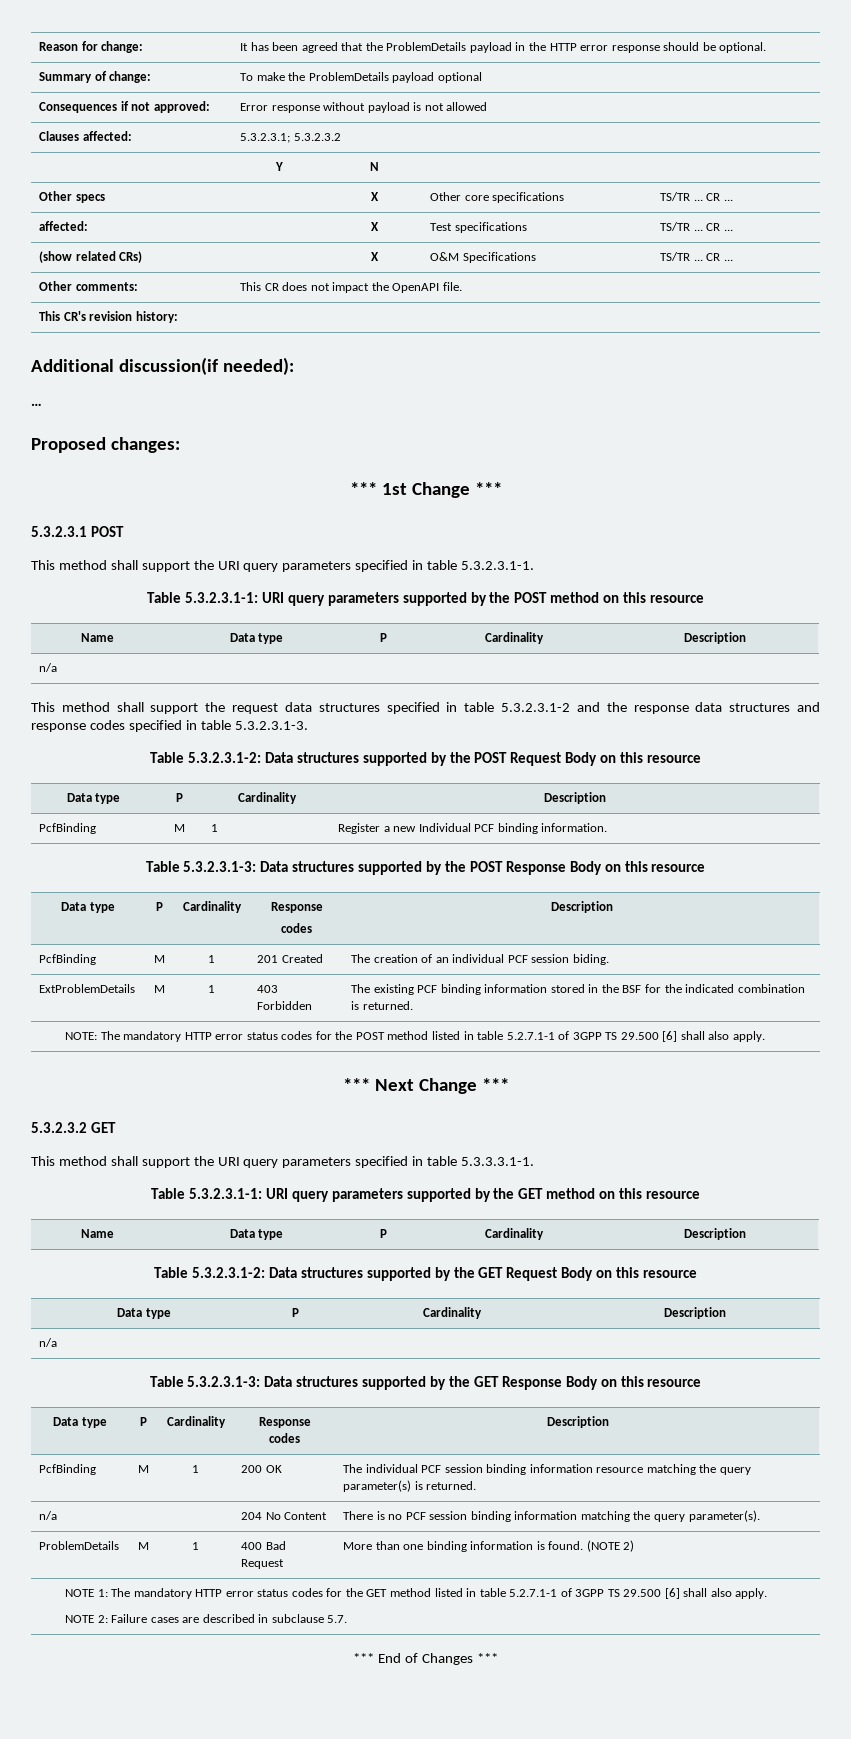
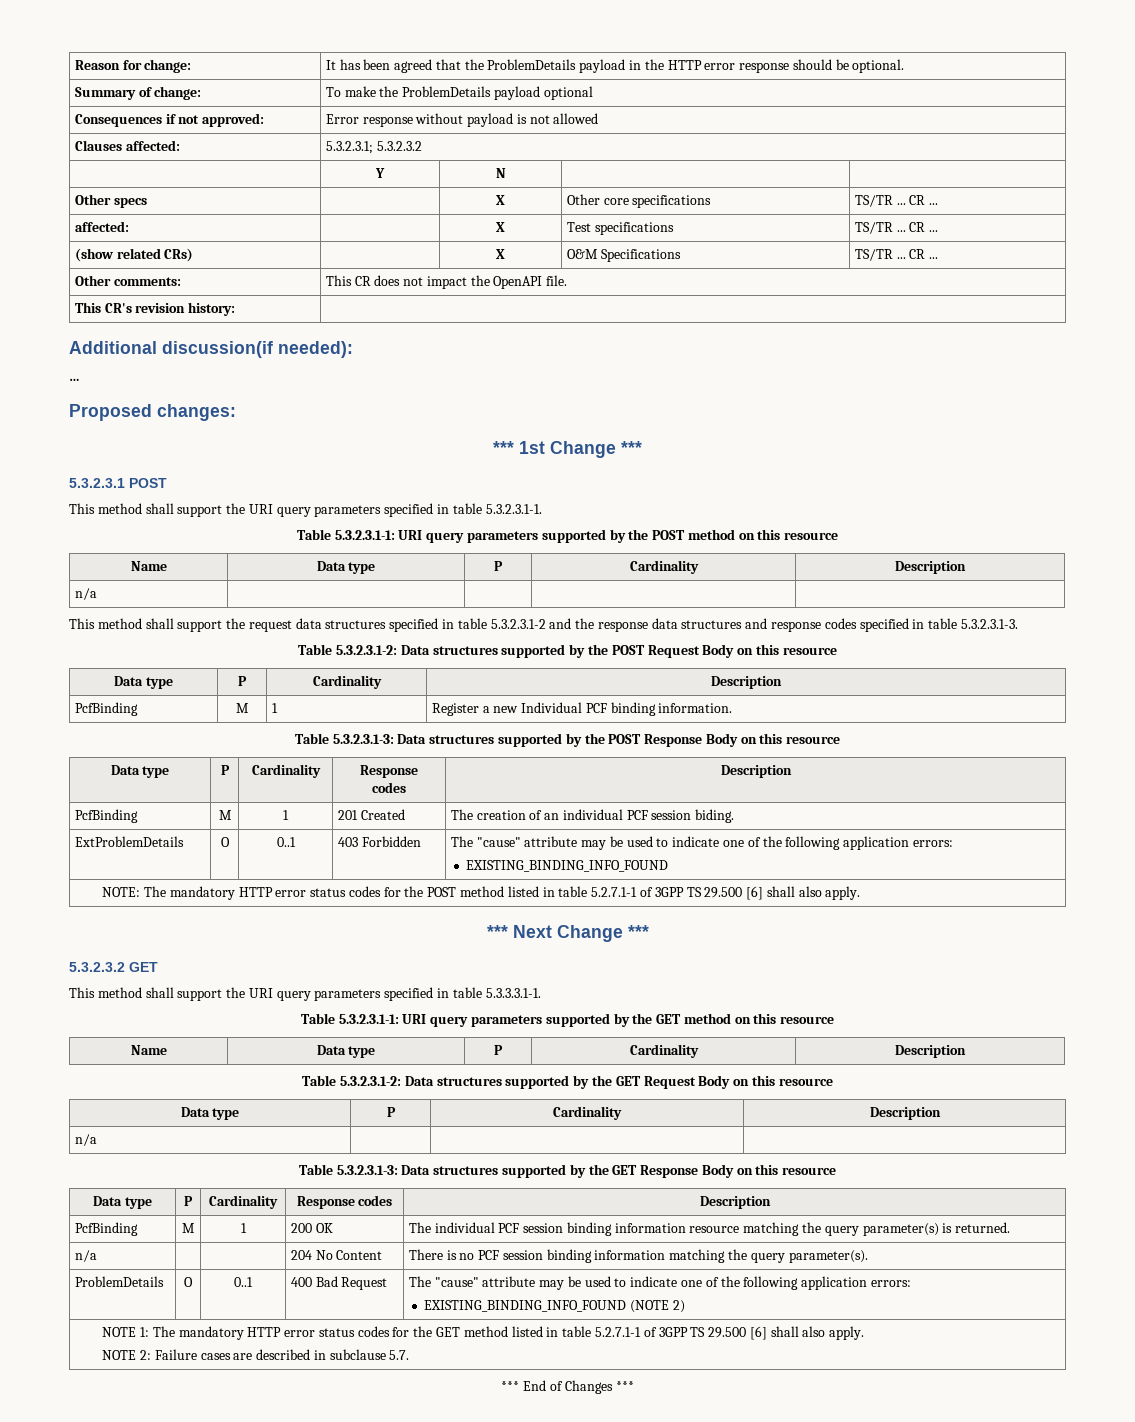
[153,985,165,993] [208,985,215,993] M | 1 -> [220,837,230,847] [276,837,296,847] O | 0..1
[373,984,805,995] [351,1001,413,1010] existing PCF binding information stored in the BSF for the indicated combination is returned. -> [476,836,953,850] [466,860,669,872] "cause" attribute may be used to indicate one of the following application errors: // EXISTING_BINDING_INFO_FOUND
[137,1542,149,1550] [192,1542,199,1550] M | 1 -> [184,1277,193,1287] [233,1277,253,1287] O | 0..1
[343,1541,584,1552] More than one binding information is found. -> [408,1276,911,1290] [424,1300,627,1312] The "cause" attribute may be used to indicate one of the following application errors: // EXISTING_BINDING_INFO_FOUND

